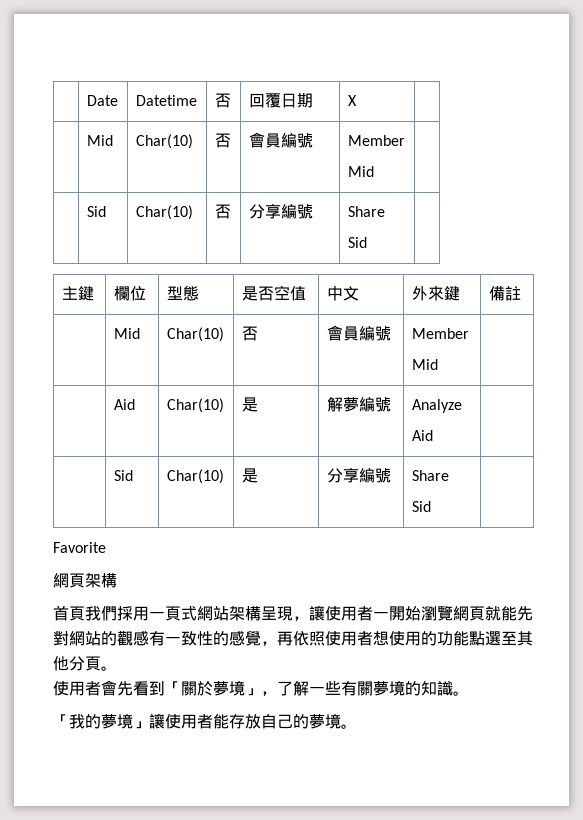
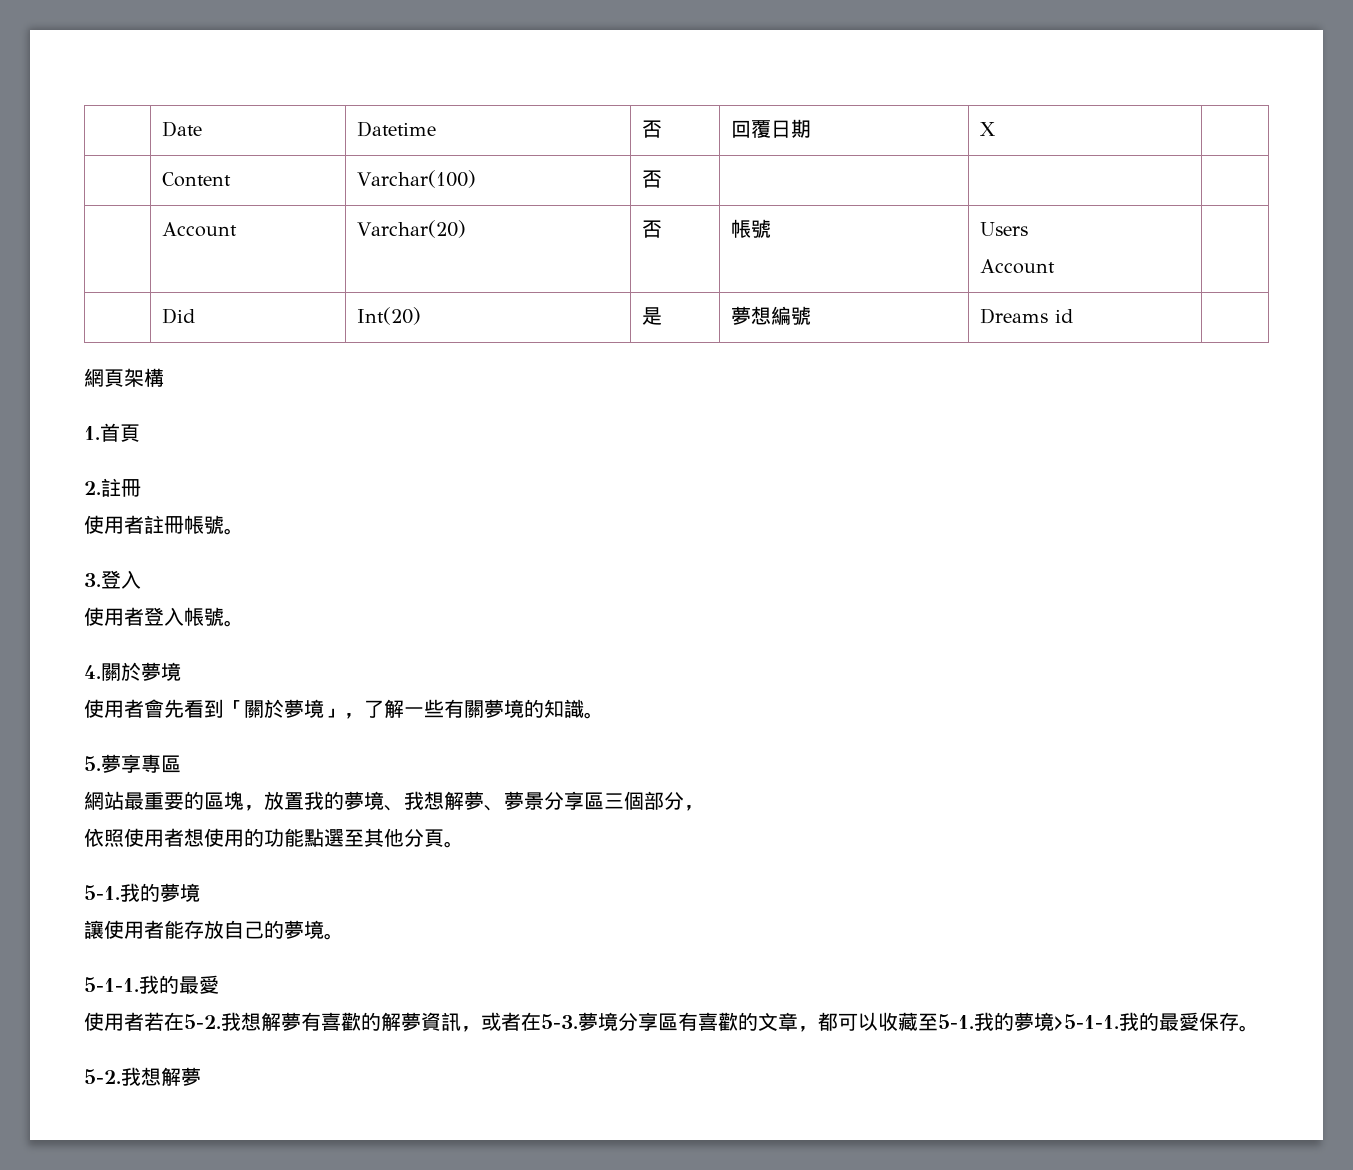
[86,135,113,146] [135,134,193,149] [214,133,231,148] [248,132,313,148] [347,135,405,146] [347,166,374,177] [86,206,106,217] [135,205,193,220] [214,204,231,219] [248,204,313,219] [347,206,385,217] [347,237,367,248] [61,286,94,301] [113,286,146,301] [166,285,199,301] [241,285,306,301] [326,286,359,301] [411,286,460,301] [488,286,521,301] [113,328,140,339] [166,327,224,342] [241,326,258,341] [326,325,391,341] [411,328,469,339] [411,359,438,370] [113,399,135,410] [166,398,224,413] [241,397,258,412] [326,397,391,412] [411,399,462,413] [411,430,433,441] [113,470,133,481] [166,469,224,484] [241,468,258,483] [326,468,391,483] [411,470,449,481] [411,501,431,512] [53,542,106,553] Mid | Char(10) | 否 | 會員編號 | Member // Mid | // | Sid | Char(10) | 否 | 分享編號 | Share // Sid | // 主鍵 | 欄位 | 型態 | 是否空值 | 中文 | 外來鍵 | 備註 // | Mid | Char(10) | 否 | 會員編號 | Member // Mid | // | Aid | Char(10) | 是 | 解夢編號 | Analyze // Aid | // | Sid | Char(10) | 是 | 分享編號 | Share // Sid | // Favorite -> [161,172,231,187] [356,170,476,188] [641,170,662,188] [161,222,237,237] [356,220,466,238] [641,220,662,238] [730,219,771,238] [979,222,1028,236] [979,259,1055,274] [161,308,195,324] [356,307,421,325] [641,307,662,325] [730,306,811,325] [979,308,1073,324] Content | Varchar(100) | 否 | | | // | Account | Varchar(20) | 否 | 帳號 | Users // Account | // | Did | Int(20) | 是 | 夢想編號 | Dreams id |
(117, 580) none -> [84,426,100,440] 1.
[85,605,533,621] [53,630,533,646] [53,656,117,671] 我們採用一頁式網站架構呈現，讓使用者一開始瀏覽網頁就能先對網站的觀感有一致性的感覺，再依照使用者想使用的功能點選至其他分頁。 -> [84,478,141,497] [84,515,244,535] [84,570,141,589] [84,607,244,627] [84,662,181,681] // 2.註冊 // 使用者註冊帳號。 // 3.登入 // 使用者登入帳號。 // 4.關於夢境
[53,713,149,729] 「我的夢境」 -> [84,754,181,773] [84,791,704,811] [84,828,464,848] [84,883,200,902] 5.夢享專區 // 網站最重要的區塊，放置我的夢境、我想解夢、夢景分享區三個部分， // 依照使用者想使用的功能點選至其他分頁。 // 5-1.我的夢境 //
(357, 726) none -> [84,975,219,994] [84,1012,1259,1032] [84,1067,201,1086] // 5-1-1.我的最愛 // 使用者若在5-2.我想解夢有喜歡的解夢資訊，或者在5-3.夢境分享區有喜歡的文章，都可以收藏至5-1.我的夢境>5-1-1.我的最愛保存。 // 5-2.我想解夢

